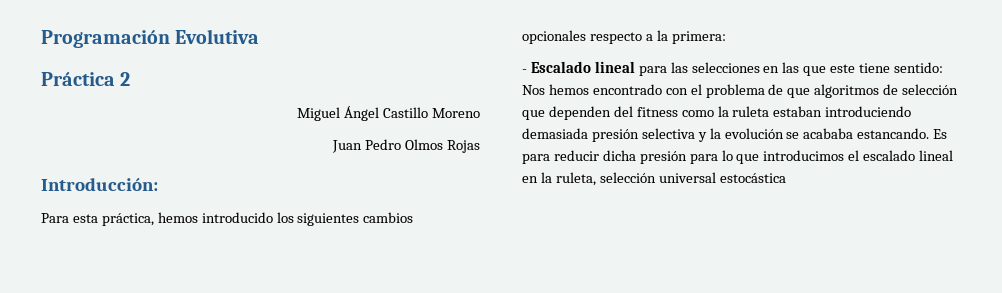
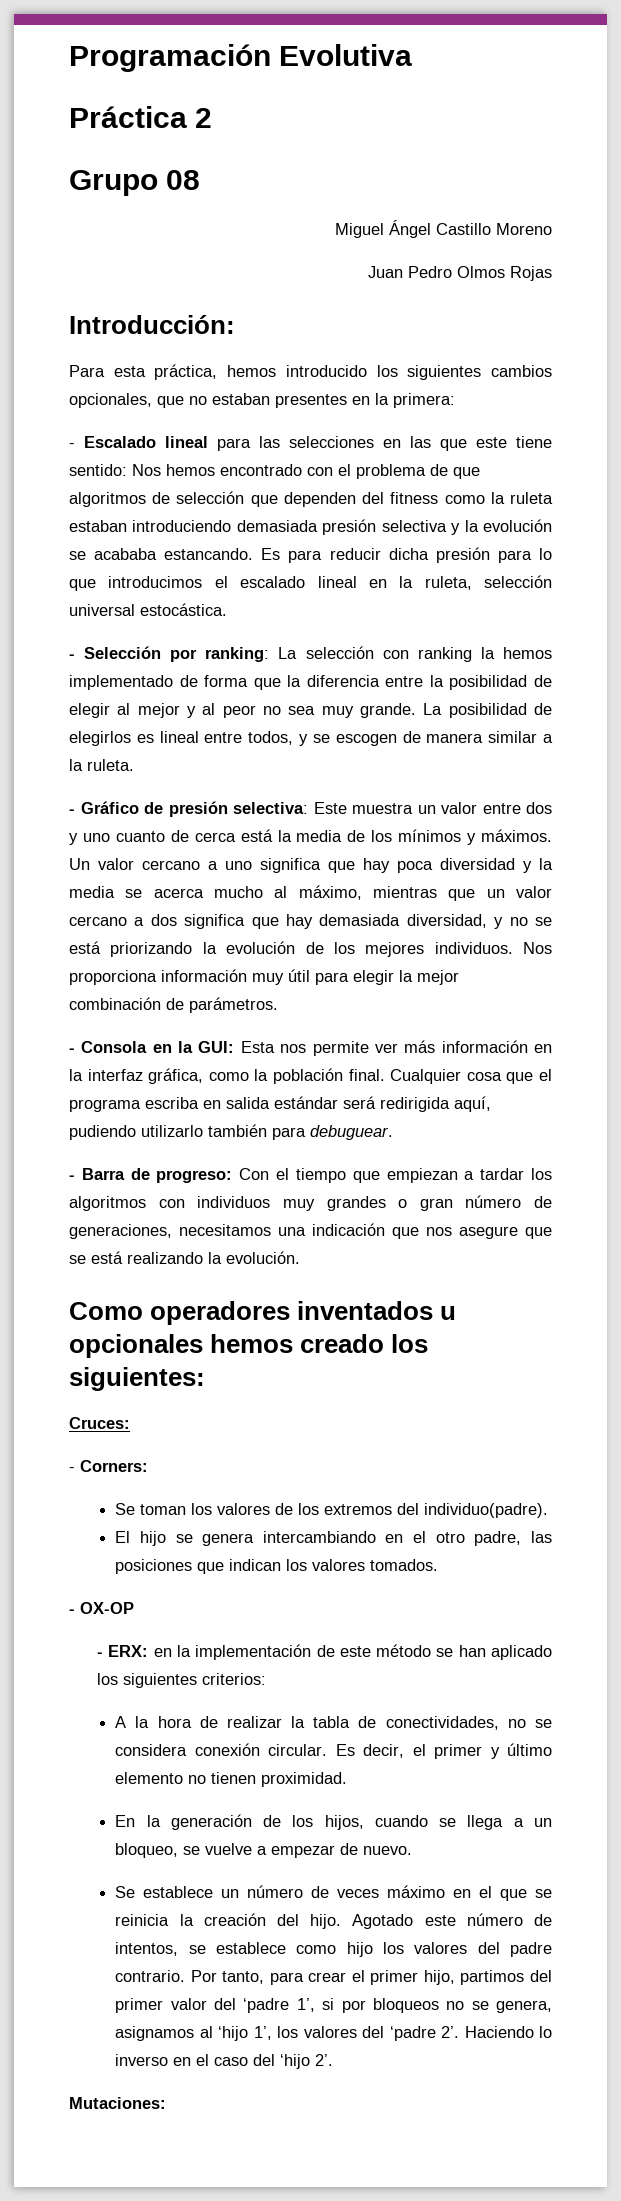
(131, 79) none -> [69,170,201,196] // Grupo 08
[522,30,653,44] opcionales respecto a -> [69,393,370,408] opcionales, que no estaban presentes en
[719,173,786,183] estocástica -> [140,603,227,616] [69,646,552,662] [69,675,552,690] [69,703,552,718] [69,731,553,746] [69,759,134,771] [69,801,552,817] [69,829,552,845] [69,858,553,873] [69,885,552,901] [69,914,552,929] [69,941,552,957] [69,969,459,985] [69,997,278,1013] [69,1040,552,1056] [69,1068,553,1084] [69,1096,491,1112] [69,1124,393,1140] [69,1168,552,1183] [69,1195,552,1211] [69,1223,552,1239] [69,1251,300,1264] [69,1301,457,1325] [69,1334,429,1358] [69,1367,205,1391] [69,1417,130,1429] [69,1460,148,1472] [115,1503,549,1518] [115,1531,552,1546] [115,1559,439,1574] [69,1602,134,1614] [97,1644,552,1660] [97,1673,267,1688] [115,1716,552,1730] [115,1743,553,1759] [115,1772,348,1787] [115,1814,552,1830] [115,1843,413,1858] [115,1885,552,1901] [115,1913,552,1929] [115,1942,553,1957] [115,1970,552,1985] [115,1998,552,2013] [115,2026,552,2041] [115,2054,334,2069] [69,2097,166,2109] estocástica. // - Selección por ranking: La selección con ranking la hemos implementado de forma que la diferencia entre la posibilidad de elegir al mejor y al peor no sea muy grande. La posibilidad de elegirlos es lineal entre todos, y se escogen de manera similar a la ruleta. // - Gráfico de presión selectiva: Este muestra un valor entre dos y uno cuanto de cerca está la media de los mínimos y máximos. Un valor cercano a uno significa que hay poca diversidad y la media se acerca mucho al máximo, mientras que un valor cercano a dos significa que hay demasiada diversidad, y no se está priorizando la evolución de los mejores individuos. Nos proporciona información muy útil para elegir la mejor combinación de parámetros. // - Consola en la GUI: Esta nos permite ver más información en la interfaz gráfica, como la población final. Cualquier cosa que el programa escriba en salida estándar será redirigida aquí, pudiendo utilizarlo también para debuguear. // - Barra de progreso: Con el tiempo que empiezan a tardar los algoritmos con individuos muy grandes o gran número de generaciones, necesitamos una indicación que nos asegure que se está realizando la evolución. // Como operadores inventados u opcionales hemos creado los siguientes: // Cruces: // - Corners: // Se toman los valores de los extremos del individuo(padre). // El hijo se genera intercambiando en el otro padre, las posiciones que indican los valores tomados. // - OX-OP // - ERX: en la implementación de este método se han aplicado los siguientes criterios: // A la hora de realizar la tabla de conectividades, no se considera conexión circular. Es decir, el primer y último elemento no tienen proximidad. // En la generación de los hijos, cuando se llega a un bloqueo, se vuelve a empezar de nuevo. // Se establece un número de veces máximo en el que se reinicia la creación del hijo. Agotado este número de intentos, se establece como hijo los valores del padre contrario. Por tanto, para crear el primer hijo, partimos del primer valor del ‘padre 1’, si por bloqueos no se genera, asignamos al ‘hijo 1’, los valores del ‘padre 2’. Haciendo lo inverso en el caso del ‘hijo 2’. // Mutaciones:

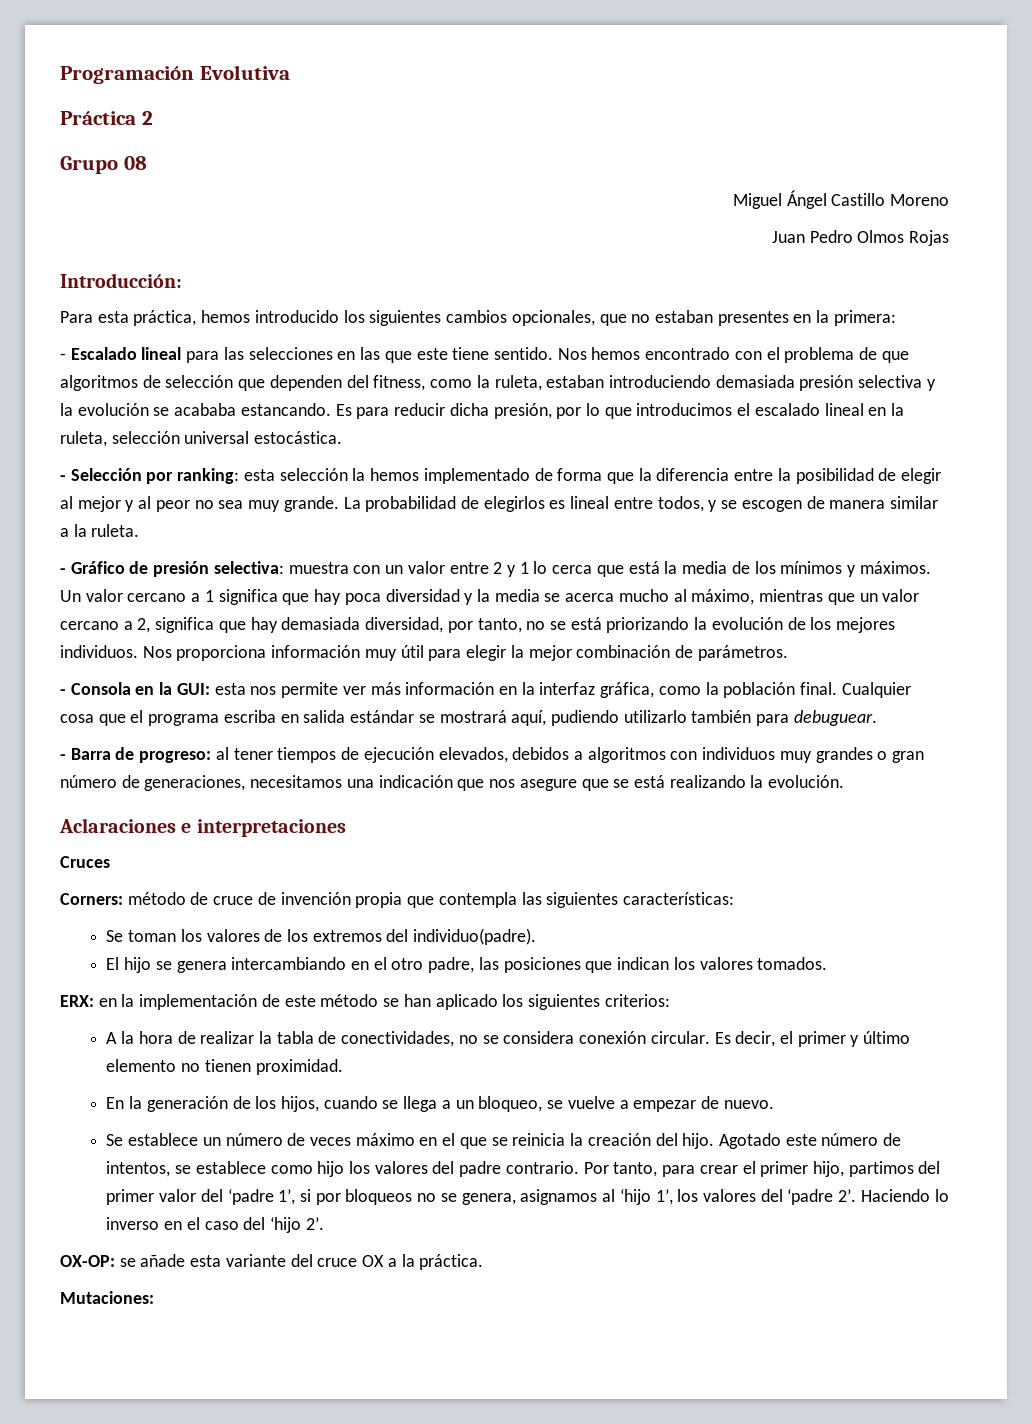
[69,464,127,476] sentido: -> [493,347,553,360] sentido.
[390,492,553,504] fitness como la ruleta -> [373,375,542,391] fitness, como la ruleta,
[435,547,532,563] presión para -> [493,403,582,419] presión, por
[278,646,472,662] La selección con ranking -> [243,468,348,481] esta selección
[448,703,527,718] posibilidad -> [365,496,457,512] probabilidad
[313,802,413,814] Este muestra -> [288,562,381,574] muestra con
[526,802,552,814] [69,830,236,845] dos y uno cuanto de cerca -> [493,561,624,577] 2 y 1 lo cerca que
[225,861,252,870] uno -> [204,590,214,602] 1
[150,914,177,926] dos -> [137,618,151,633] 2,
[494,917,504,929] y -> [447,618,522,633] por tanto,
[240,1041,275,1053] Esta -> [214,683,246,695] esta
[343,1096,450,1112] será redirigida -> [418,710,507,723] se mostrará
[239,1168,552,1183] Con el tiempo que empiezan a tardar los -> [215,747,583,763] al tener tiempos de ejecución elevados, debidos a
[69,1301,457,1325] [69,1334,429,1358] [69,1367,205,1391] [69,1417,130,1429] [69,1460,148,1472] Como operadores inventados u opcionales hemos creado los siguientes: // Cruces: // - Corners: -> [59,818,346,837] [60,856,110,868] [60,892,734,908] Aclaraciones e interpretaciones // Cruces // Corners: método de cruce de invención propia que contempla las siguientes características:
[69,1602,134,1614] [97,1652,104,1657] - OX-OP // - -> (828, 963) none
(334, 2060) none -> [60,1254,484,1270] // OX-OP: se añade esta variante del cruce OX a la práctica.

